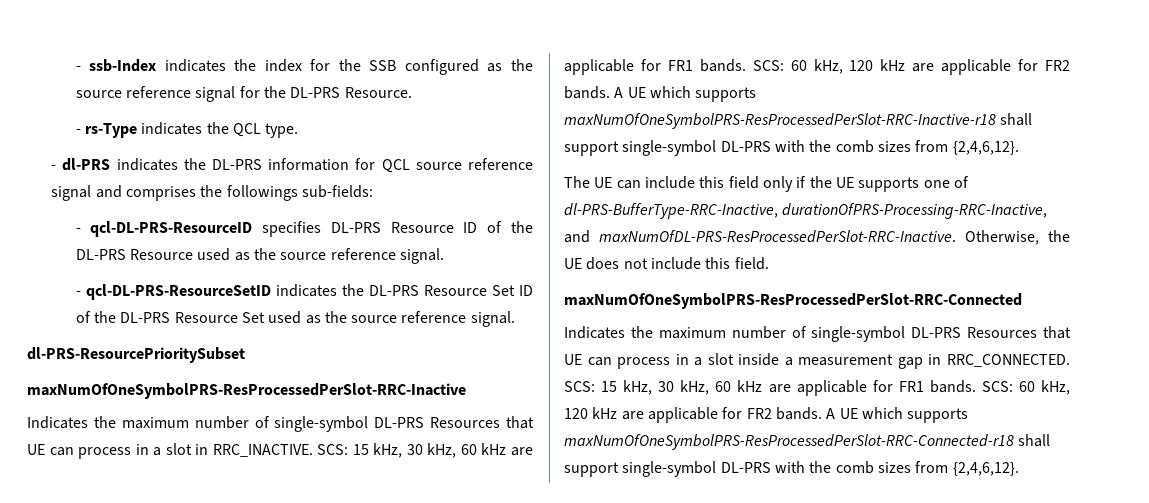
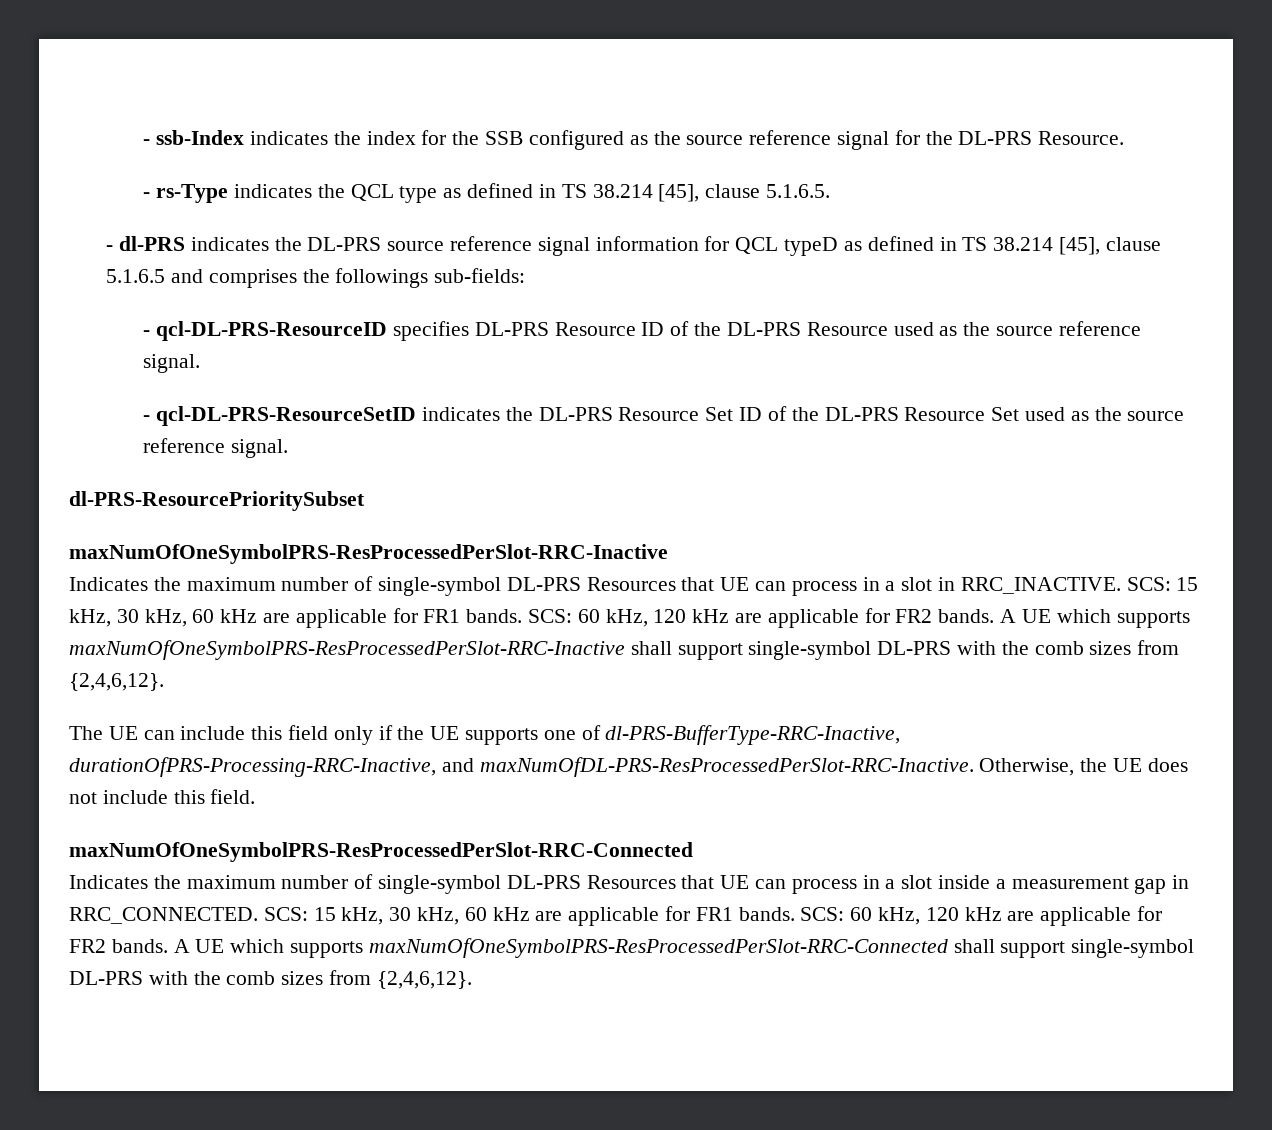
[265,123,299,138] type. -> [399,183,830,203] type as defined in TS 38.214 [45], clause 5.1.6.5.
[268,158,533,173] [51,185,92,201] information for QCL source reference signal -> [387,236,1161,256] [106,269,166,283] source reference signal information for QCL typeD as defined in TS 38.214 [45], clause 5.1.6.5
[564,113,996,129] maxNumOfOneSymbolPRS-ResProcessedPerSlot-RRC-Inactive-r18 -> [69,640,625,660] maxNumOfOneSymbolPRS-ResProcessedPerSlot-RRC-Inactive
[564,434,1014,450] maxNumOfOneSymbolPRS-ResProcessedPerSlot-RRC-Connected-r18 -> [368,938,948,958] maxNumOfOneSymbolPRS-ResProcessedPerSlot-RRC-Connected

